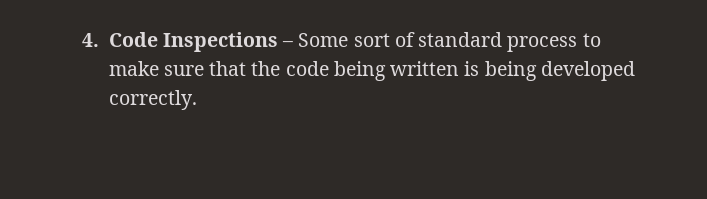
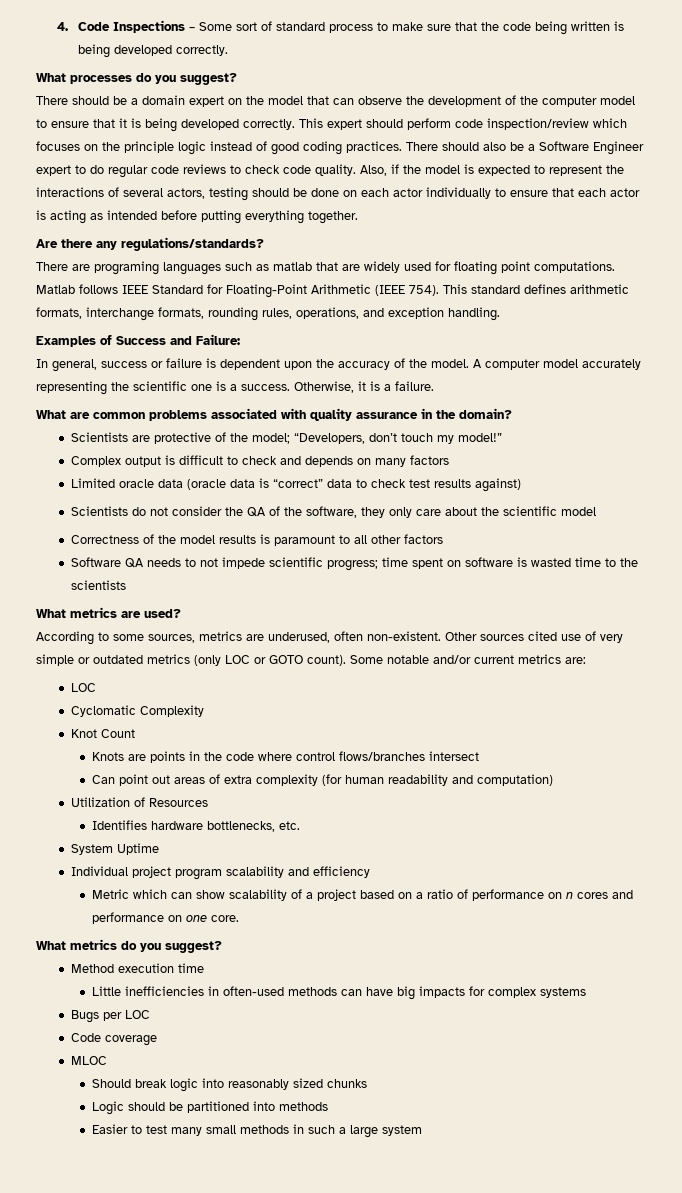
(197, 100) none -> [36,73,237,85] [36,95,635,107] [36,118,627,132] [36,141,644,155] [36,164,624,178] [36,187,640,201] [36,210,358,224] [36,237,264,251] [36,261,615,275] [36,284,629,298] [36,307,500,321] [36,334,240,347] [36,358,641,372] [36,381,434,395] [36,408,512,421] [71,432,503,444] [71,455,450,467] [71,478,522,492] [71,506,597,518] [71,534,444,546] [71,557,639,571] [71,580,127,590] [36,607,181,618] [36,631,623,645] [36,654,586,666] [71,683,97,692] [71,705,205,717] [71,729,136,738] [91,751,479,763] [91,774,553,786] [71,797,209,807] [91,820,300,832] [71,843,160,855] [71,866,371,880] [91,889,633,901] [91,912,239,924] [36,939,222,953] [71,963,205,973] [91,986,586,1000] [71,1010,151,1023] [71,1033,158,1046] [71,1056,108,1065] [91,1078,367,1092] [91,1101,328,1115] [91,1124,422,1138] // What processes do you suggest? // There should be a domain expert on the model that can observe the development of the computer model to ensure that it is being developed correctly. This expert should perform code inspection/review which focuses on the principle logic instead of good coding practices. There should also be a Software Engineer expert to do regular code reviews to check code quality. Also, if the model is expected to represent the interactions of several actors, testing should be done on each actor individually to ensure that each actor is acting as intended before putting everything together. // Are there any regulations/standards? // There are programing languages such as matlab that are widely used for floating point computations. Matlab follows IEEE Standard for Floating-Point Arithmetic (IEEE 754). This standard defines arithmetic formats, interchange formats, rounding rules, operations, and exception handling. // Examples of Success and Failure: // In general, success or failure is dependent upon the accuracy of the model. A computer model accurately representing the scientific one is a success. Otherwise, it is a failure. // What are common problems associated with quality assurance in the domain? // Scientists are protective of the model; “Developers, don’t touch my model!” // Complex output is difficult to check and depends on many factors // Limited oracle data (oracle data is “correct” data to check test results against) // Scientists do not consider the QA of the software, they only care about the scientific model // Correctness of the model results is paramount to all other factors // Software QA needs to not impede scientific progress; time spent on software is wasted time to the scientists // What metrics are used? // According to some sources, metrics are underused, often non-existent. Other sources cited use of very simple or outdated metrics (only LOC or GOTO count). Some notable and/or current metrics are: // LOC // Cyclomatic Complexity // Knot Count // Knots are points in the code where control flows/branches intersect // Can point out areas of extra complexity (for human readability and computation) // Utilization of Resources // Identifies hardware bottlenecks, etc. // System Uptime // Individual project program scalability and efficiency // Metric which can show scalability of a project based on a ratio of performance on n cores and performance on one core. // What metrics do you suggest? // Method execution time // Little inefficiencies in often-used methods can have big impacts for complex systems // Bugs per LOC // Code coverage // MLOC // Should break logic into reasonably sized chunks // Logic should be partitioned into methods // Easier to test many small methods in such a large system

